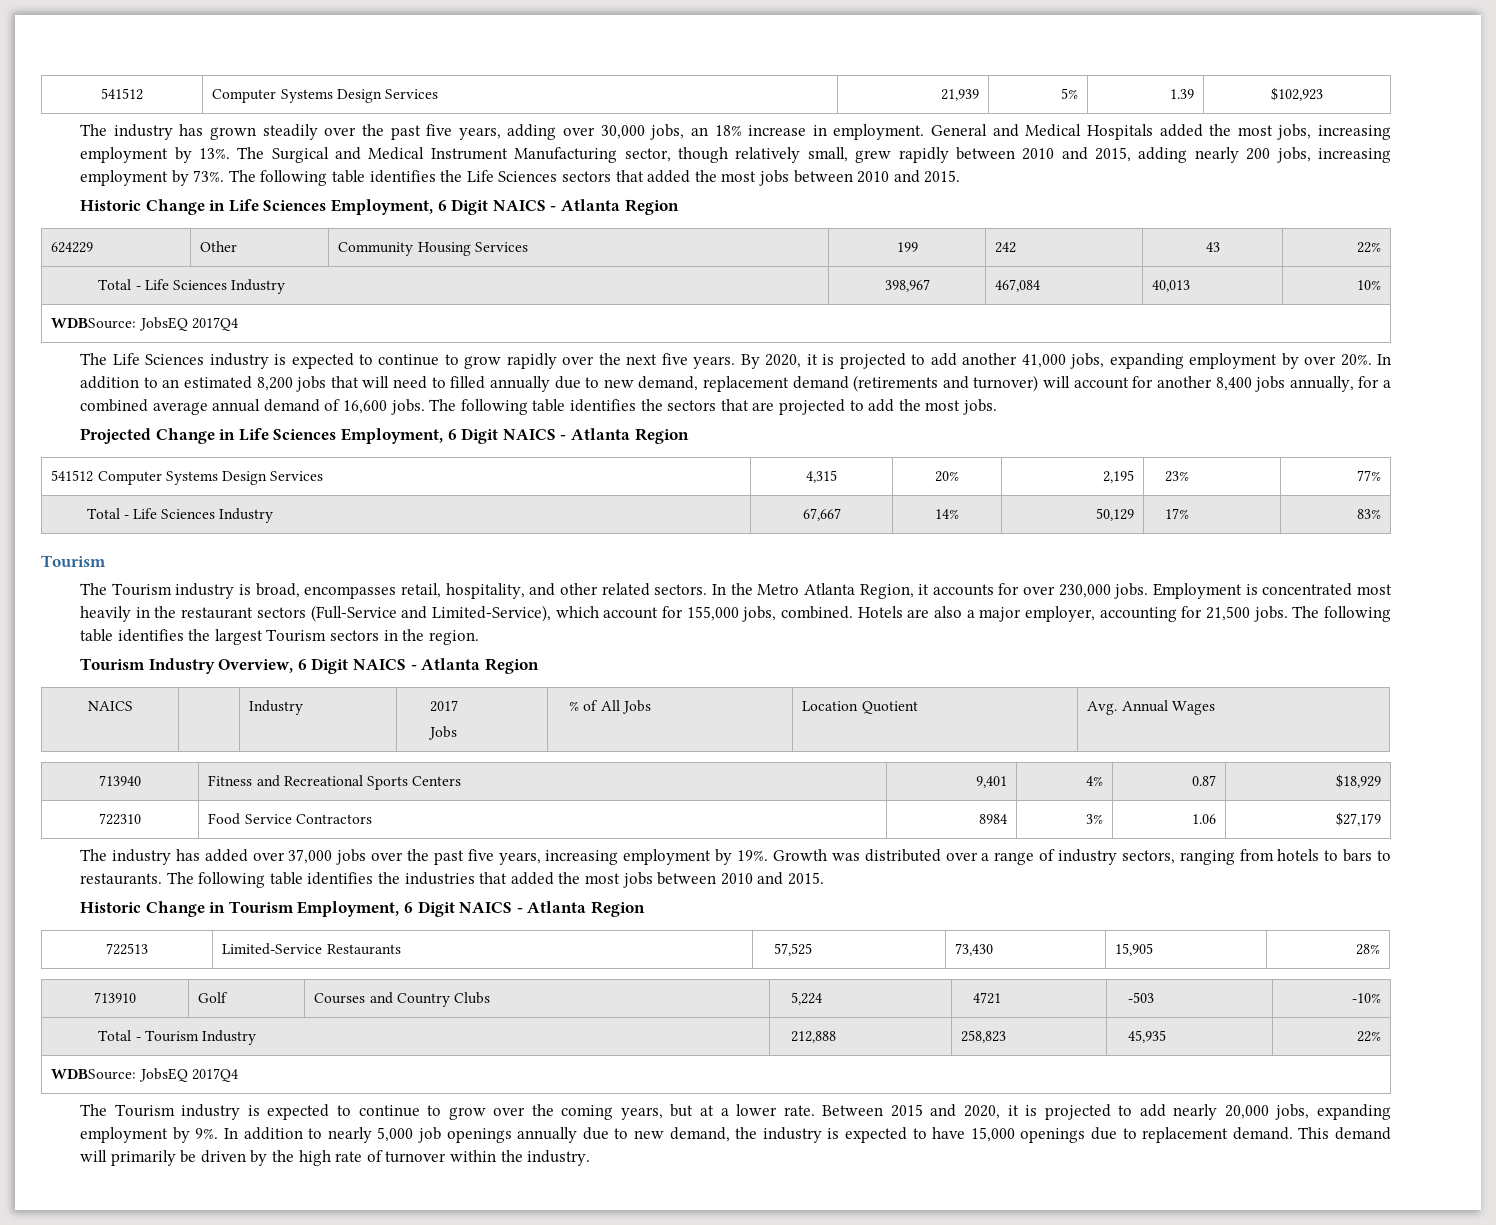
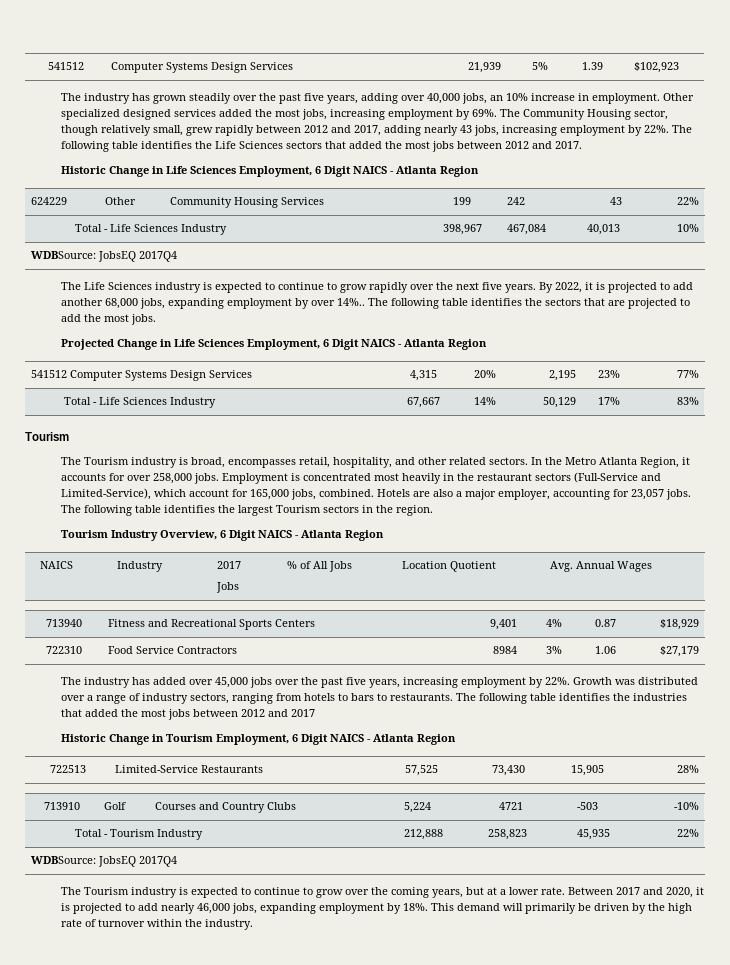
[600,125,645,139] 30,000 -> [427,93,461,104] 40,000
[714,125,742,136] 18% -> [506,93,529,101] 10%
[930,124,1153,140] General and Medical Hospitals -> [663,93,695,101] [61,109,217,120] Other specialized designed services
[198,147,618,163] 13%. The Surgical and Medical Instrument Manufacturing -> [472,109,632,120] 69%. The Community Housing
[1022,147,1132,162] 2010 and 2015, -> [304,125,382,136] 2012 and 2017,
[1246,147,1391,163] [80,170,225,186] 200 jobs, increasing employment by 73%. -> [460,125,670,136] 43 jobs, increasing employment by 22%.
[857,170,961,183] 2010 and 2015. -> [505,141,583,149] 2012 and 2017.
[765,354,802,368] 2020, -> [555,282,583,293] 2022,
[1021,354,1066,368] 41,000 -> [105,298,139,309] 68,000
[1340,354,1392,366] [80,375,1392,392] [80,399,425,415] 20%. In addition to an estimated 8,200 jobs that will need to filled annually due to new demand, replacement demand (retirements and turnover) will account for another 8,400 jobs annually, for a combined average annual demand of 16,600 jobs. -> [337,298,366,306] 14%..
[1058,584,1111,598] 230,000 -> [153,473,193,484] 258,000
[686,606,739,621] 155,000 -> [250,489,290,500] 165,000
[1205,606,1250,621] 21,500 -> [631,489,665,500] 23,057
[288,849,333,864] 37,000 -> [215,677,249,688] 45,000
[737,850,769,861] 19%. -> [545,677,571,685] 22%.
[720,872,824,885] 2010 and 2015. -> [241,709,316,717] 2012 and 2017
[890,1104,923,1117] 2015 -> [616,887,641,895] 2017
[1224,1104,1392,1120] [80,1127,1293,1143] 20,000 jobs, expanding employment by 9%. In addition to nearly 5,000 job openings annually due to new demand, the industry is expected to have 15,000 openings due to replacement demand. -> [197,903,429,914] 46,000 jobs, expanding employment by 18%.

